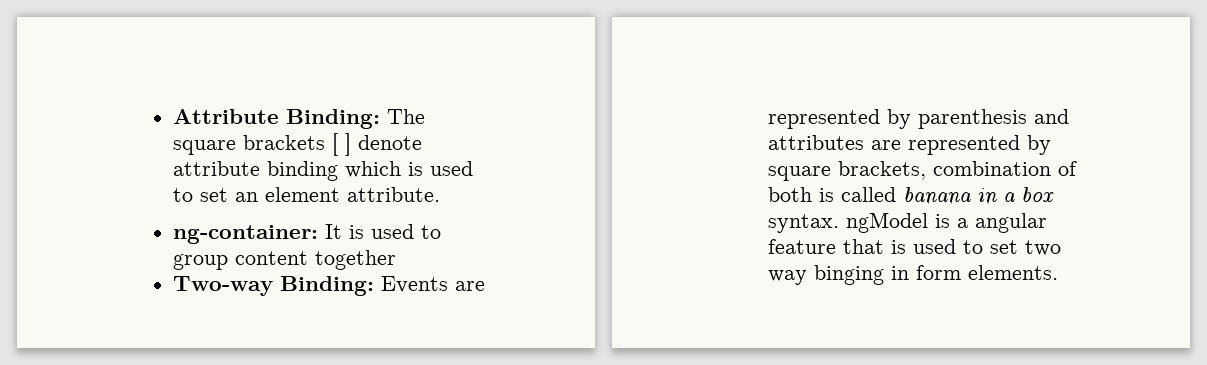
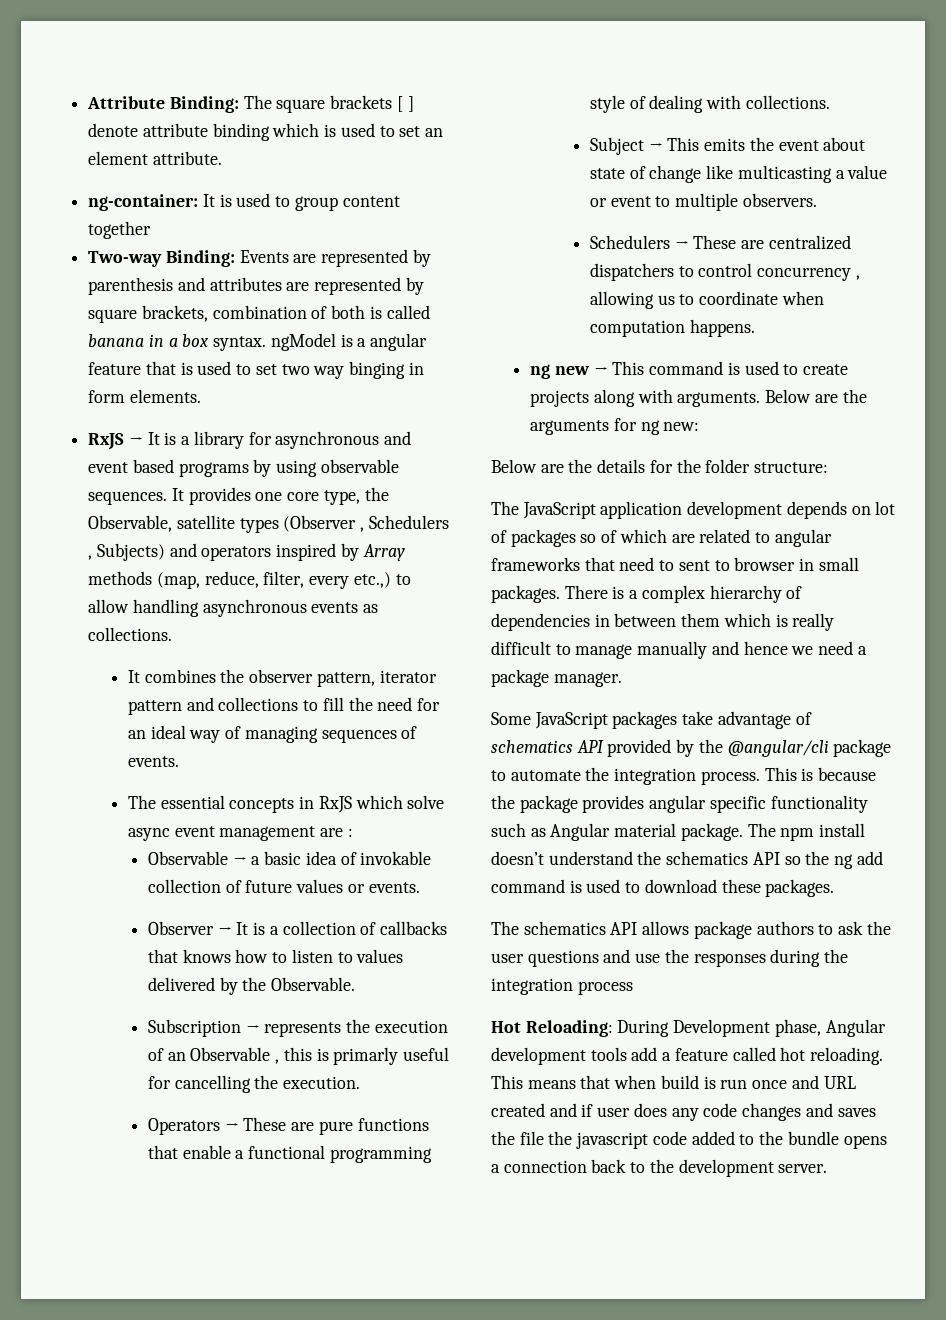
(1059, 272) none -> [88,431,411,450] [88,459,399,477] [88,487,389,505] [88,515,449,533] [88,543,405,561] [88,571,411,589] [88,599,379,617] [88,627,173,641] [127,669,437,687] [127,697,441,715] [127,725,418,743] [127,756,179,767] [127,795,445,813] [127,826,353,841] [147,851,432,865] [147,879,420,893] [147,921,447,935] [147,949,404,963] [147,977,356,995] [147,1019,448,1037] [147,1047,449,1065] [147,1075,361,1093] [147,1117,429,1135] [147,1145,432,1163] [589,95,830,113] [589,137,866,155] [589,165,888,183] [589,193,817,211] [589,235,851,250] [589,263,860,281] [589,291,824,309] [589,319,755,337] [530,361,848,379] [530,389,867,407] [530,418,700,435] [491,459,829,473] [491,501,896,519] [491,529,832,547] [491,557,859,571] [491,585,803,603] [491,613,835,631] [491,641,867,659] [491,669,622,687] [491,711,812,729] [491,739,892,757] [491,767,877,785] [491,795,868,813] [491,823,866,841] [491,851,883,869] [491,879,835,897] [491,921,891,939] [491,949,849,967] [491,978,633,995] [491,1019,886,1037] [491,1047,884,1065] [491,1075,856,1089] [491,1103,876,1121] [491,1131,887,1149] [491,1159,828,1177] // RxJS → It is a library for asynchronous and event based programs by using observable sequences. It provides one core type, the Observable, satellite types (Observer , Schedulers , Subjects) and operators inspired by Array methods (map, reduce, filter, every etc.,) to allow handling asynchronous events as collections. // It combines the observer pattern, iterator pattern and collections to fill the need for an ideal way of managing sequences of events. // The essential concepts in RxJS which solve async event management are : // Observable → a basic idea of invokable collection of future values or events. // Observer → It is a collection of callbacks that knows how to listen to values delivered by the Observable. // Subscription → represents the execution of an Observable , this is primarly useful for cancelling the execution. // Operators → These are pure functions that enable a functional programming style of dealing with collections. // Subject → This emits the event about state of change like multicasting a value or event to multiple observers. // Schedulers → These are centralized dispatchers to control concurrency , allowing us to coordinate when computation happens. // ng new → This command is used to create projects along with arguments. Below are the arguments for ng new: // Below are the details for the folder structure: // The JavaScript application development depends on lot of packages so of which are related to angular frameworks that need to sent to browser in small packages. There is a complex hierarchy of dependencies in between them which is really difficult to manage manually and hence we need a package manager. // Some JavaScript packages take advantage of schematics API provided by the @angular/cli package to automate the integration process. This is because the package provides angular specific functionality such as Angular material package. The npm install doesn’t understand the schematics API so the ng add command is used to download these packages. // The schematics API allows package authors to ask the user questions and use the responses during the integration process // Hot Reloading: During Development phase, Angular development tools add a feature called hot reloading. This means that when build is run once and URL created and if user does any code changes and saves the file the javascript code added to the bundle opens a connection back to the development server.

